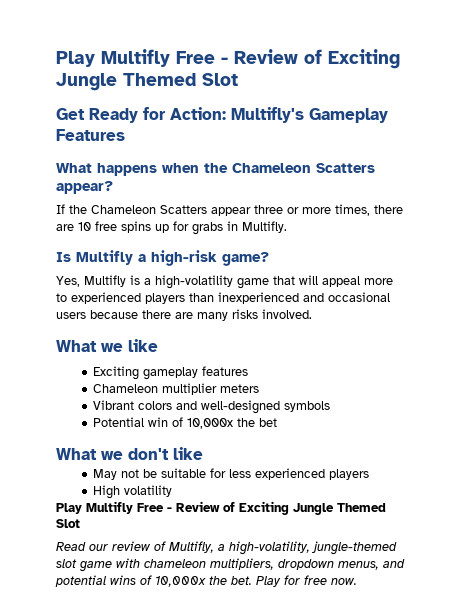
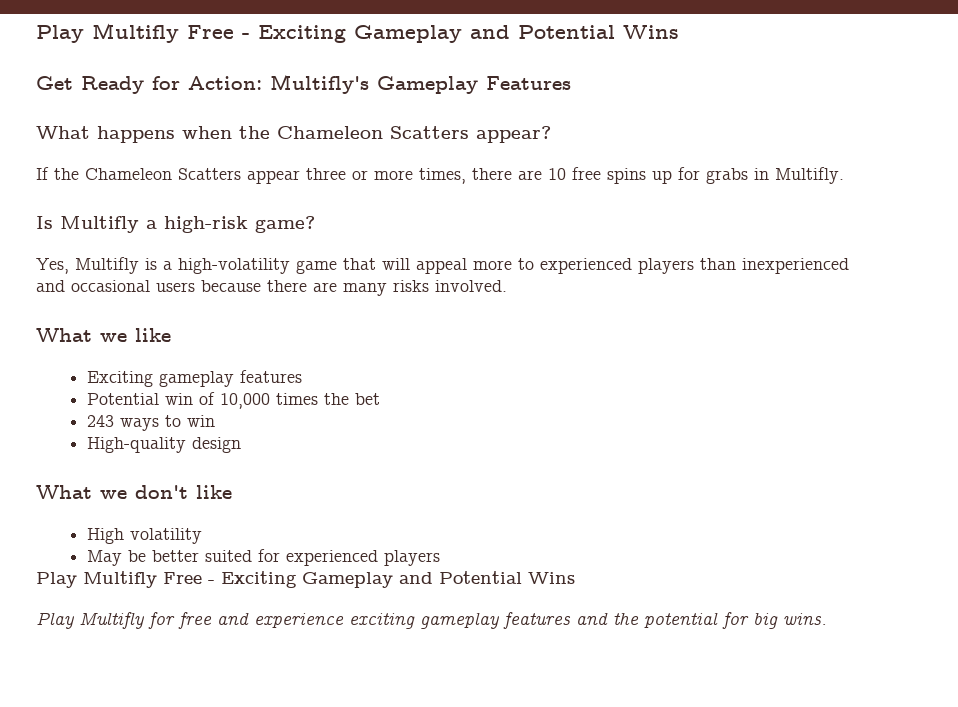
[56,49,400,69] [56,73,238,91] Play Multifly Free - Review of Exciting Jungle Themed Slot -> [36,23,679,43] Play Multifly Free - Exciting Gameplay and Potential Wins
[93,383,260,395] [93,400,331,414] // Chameleon multiplier meters // Vibrant colors and well-designed symbols -> (302, 376) none
[187,418,234,429] 10,000x -> [219,393,318,409] 10,000 times
(278, 422) none -> [86,415,215,431] [86,437,241,453] // 243 ways to win // High-quality design
(203, 453) none -> [86,528,202,544] // High volatility
[121,468,370,480] [93,485,173,499] [56,501,386,515] [56,519,80,528] [56,541,397,555] [56,558,405,572] [55,575,357,587] not be suitable for less experienced players // High volatility // Play Multifly Free - Review of Exciting Jungle Themed Slot // Read our review of Multifly, a high-volatility, jungle-themed slot game with chameleon multipliers, dropdown menus, and potential wins of 10,000x the bet. Play for free now. -> [127,549,440,566] [36,571,575,588] [36,612,827,629] be better suited for experienced players // Play Multifly Free - Exciting Gameplay and Potential Wins // Play Multifly for free and experience exciting gameplay features and the potential for big wins.

